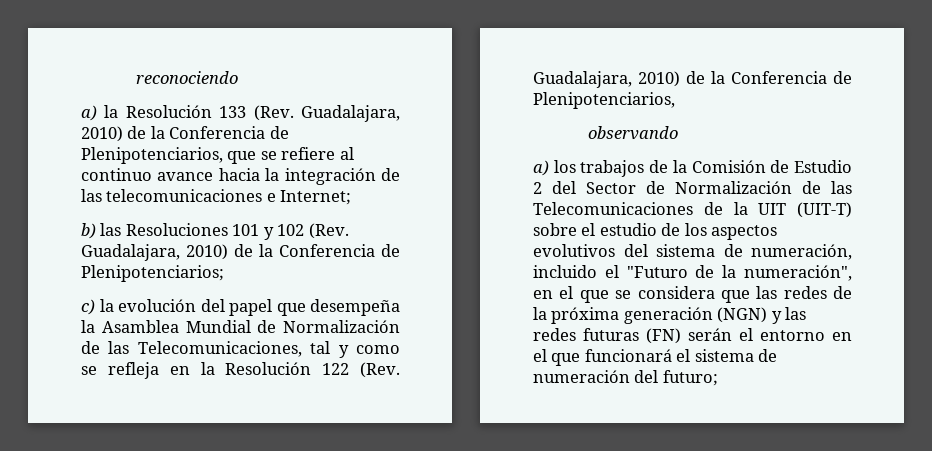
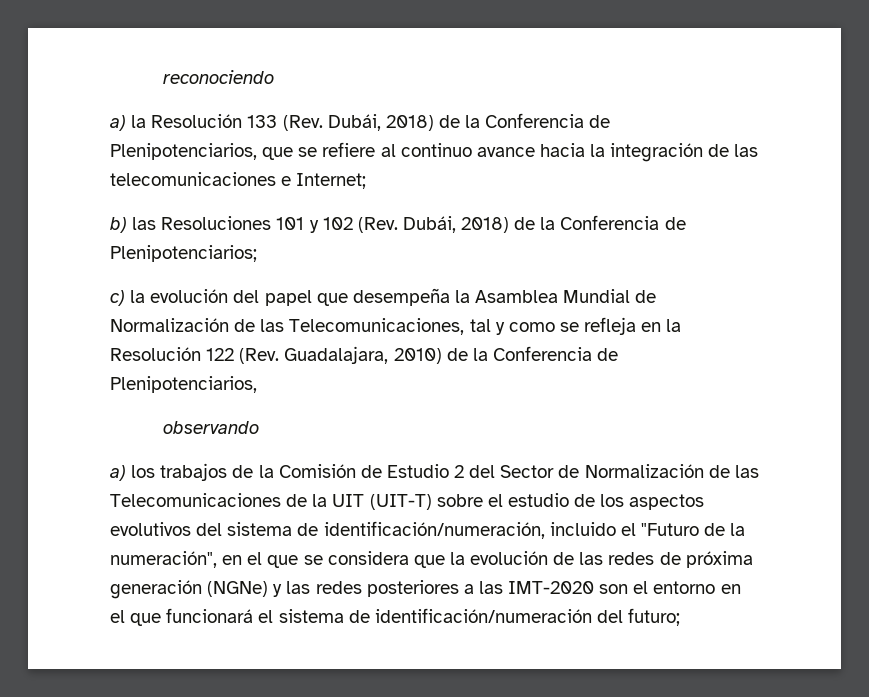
[301,105,400,122] [81,126,123,142] Guadalajara, 2010) -> [327,114,434,131] Dubái, 2018)
[81,244,228,261] Guadalajara, 2010) -> [402,216,510,233] Dubái, 2018)
[751,244,852,260] numeración, -> [323,521,545,539] identificación/numeración,
(750, 296) none -> [449,551,575,565] la evolución de
[533,307,547,320] la -> (681, 558) none
[717,307,768,323] (NGN) -> [207,581,269,597] (NGNe)
[583,328,732,344] futuras (FN) serán -> [366,580,629,597] posteriores a las IMT-2020 son
[533,370,630,383] numeración -> [374,608,592,623] identificación/numeración

